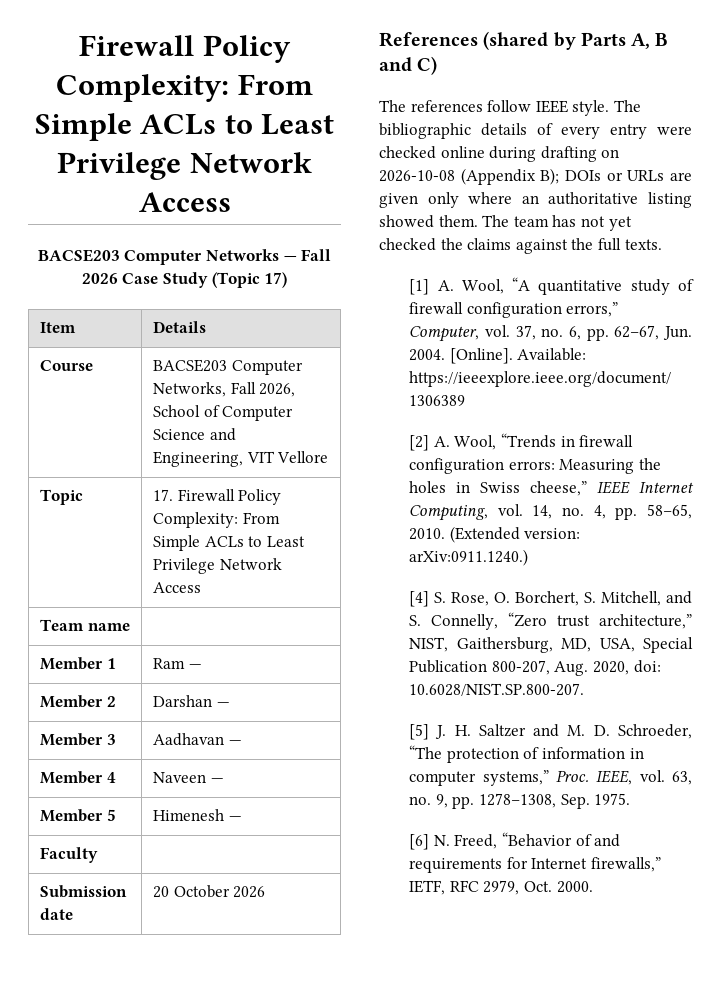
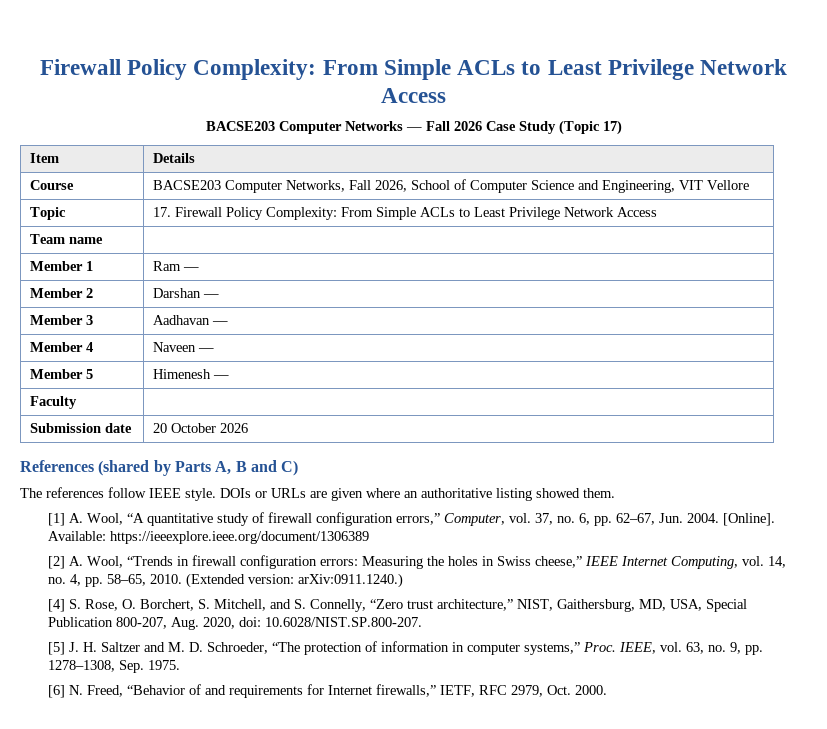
[613,100,641,112] [379,123,692,139] [379,146,620,162] [379,168,560,185] The bibliographic details of every entry were checked online during drafting on 2026-10-08 (Appendix B); -> (216, 494) none
[427,192,459,208] only -> (363, 494) none
[482,215,632,231] [379,238,662,254] The team has not yet checked the claims against the full texts. -> (615, 493) none

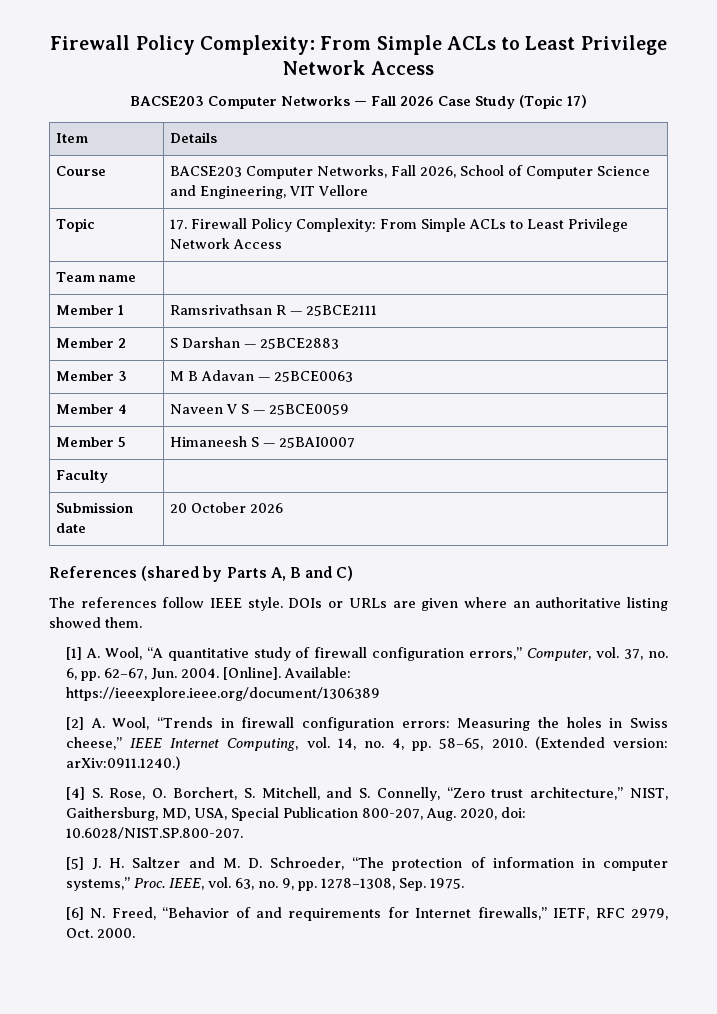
[153,261,200,271] Ram — -> [170,304,378,316] Ramsrivathsan R — 25BCE2111
(94, 293) none -> [170,338,179,348] S
(220, 296) none -> [260,338,340,349] 25BCE2883
[153,315,229,325] Aadhavan — -> [170,370,354,382] M B Adavan — 25BCE0063
[198,348,215,352] — -> [226,404,350,415] V S — 25BCE0059
[153,369,230,379] Himenesh — -> [170,436,356,448] Himaneesh S — 25BAI0007

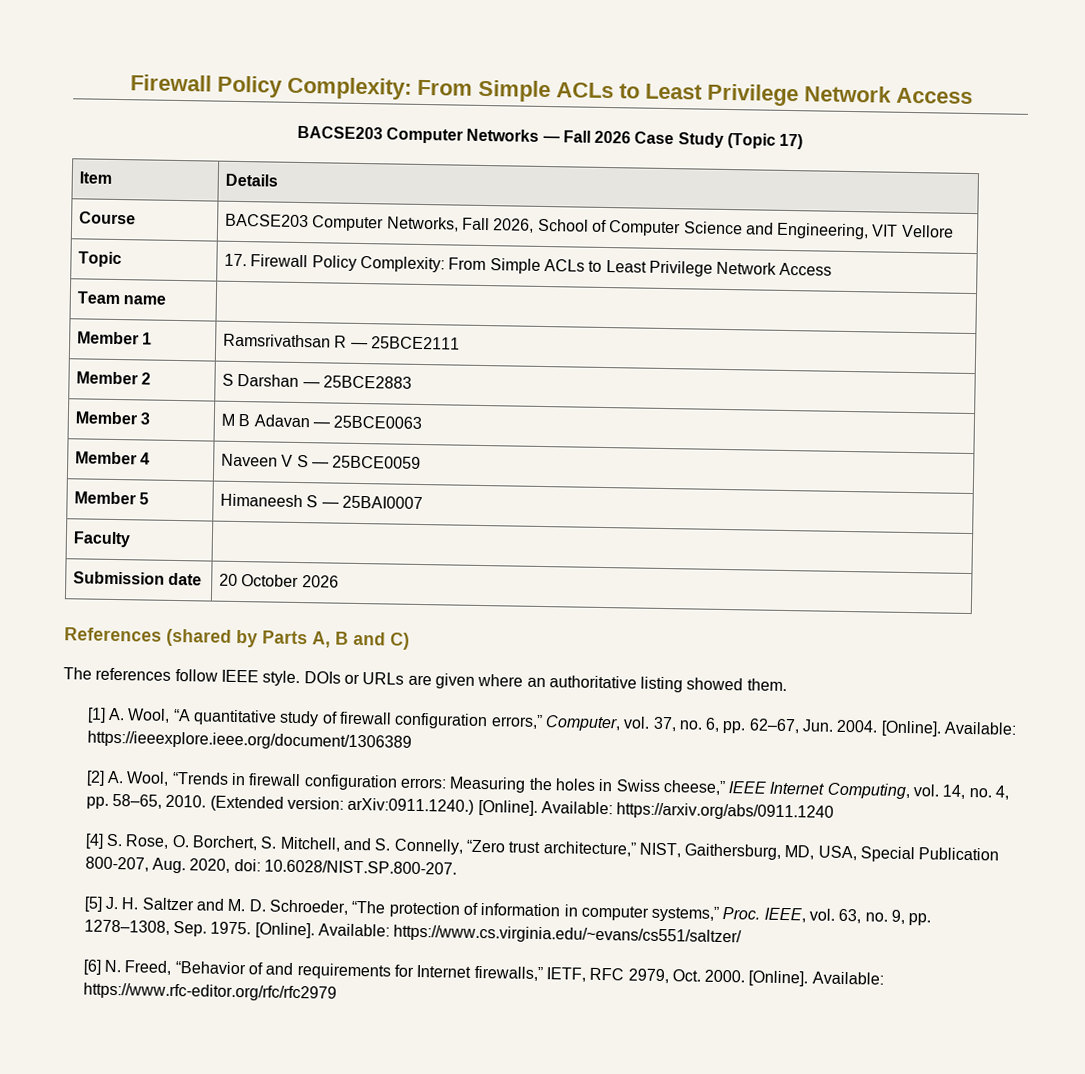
(180, 763) none -> [477,799,835,821] [Online]. Available: https://arxiv.org/abs/0911.1240
(464, 883) none -> [254,922,743,946] [Online]. Available: https://www.cs.virginia.edu/~evans/cs551/saltzer/
(135, 933) none -> [748,970,884,987] [82,982,337,1002] [Online]. Available: https://www.rfc-editor.org/rfc/rfc2979

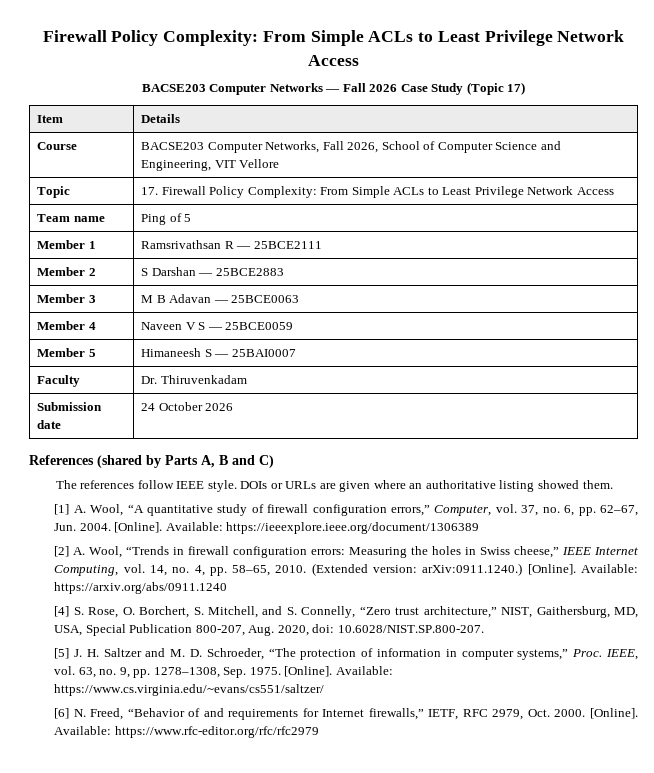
(167, 300) none -> [141,213,192,225] Ping of 5
(131, 539) none -> [141,375,247,384] Dr. Thiruvenkadam
[218,573,238,586] 20 -> [141,403,156,411] 24

